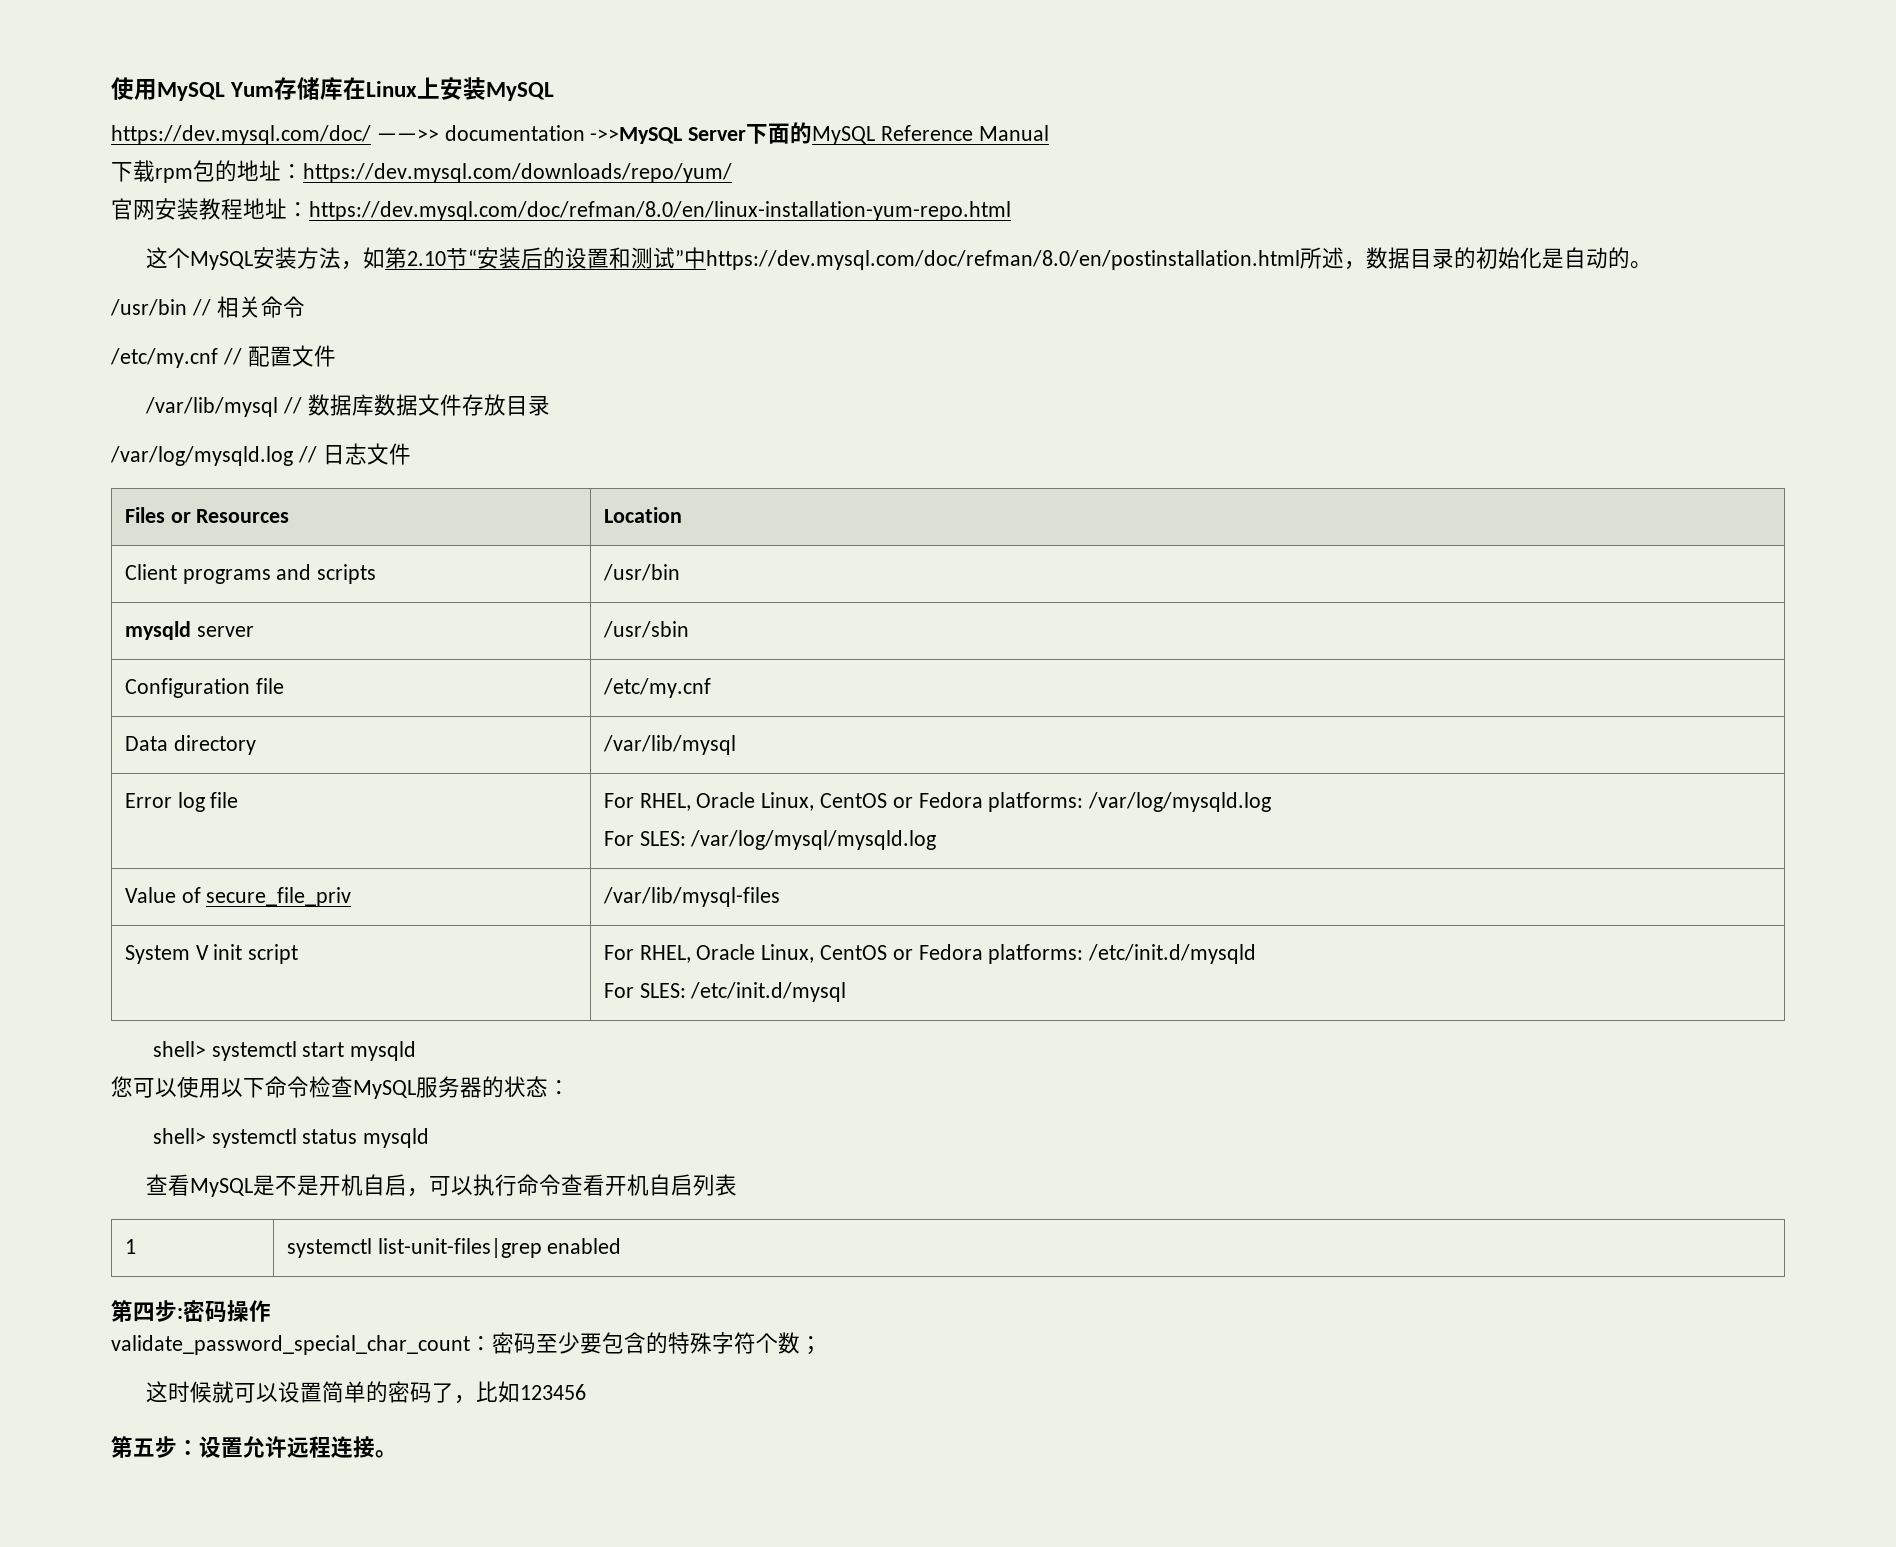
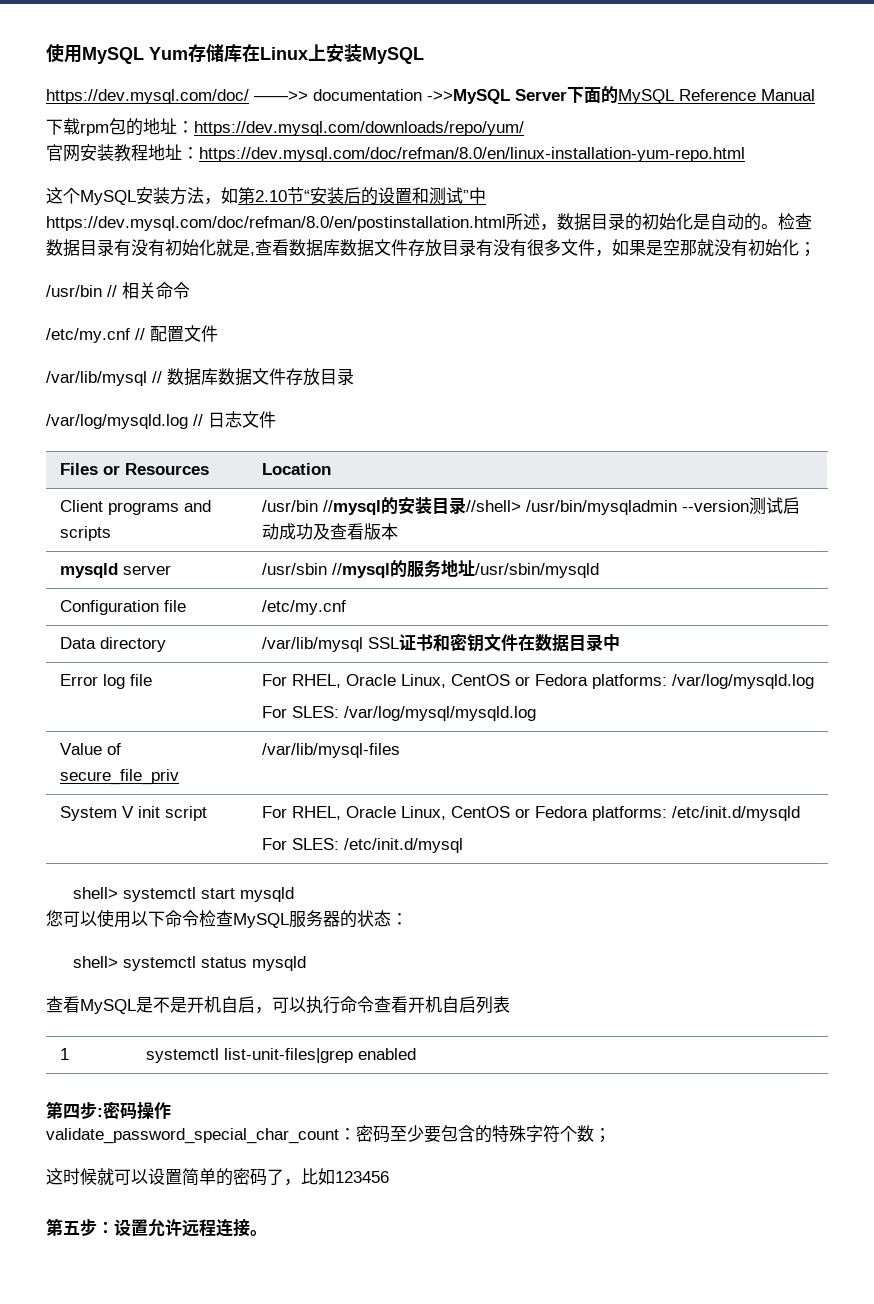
(1653, 265) none -> [778,213,812,230] [46,239,816,257] 检查数据目录有没有初始化就是,查看数据库数据文件存放目录有没有很多文件，如果是空那就没有初始化；
(680, 572) none -> [322,497,800,515] [261,523,398,540] //mysql的安装目录//shell> /usr/bin/mysqladmin --version测试启动成功及查看版本
(689, 629) none -> [331,560,599,578] //mysql的服务地址/usr/sbin/mysqld
(736, 745) none -> [367,634,620,652] SSL证书和密钥文件在数据目录中

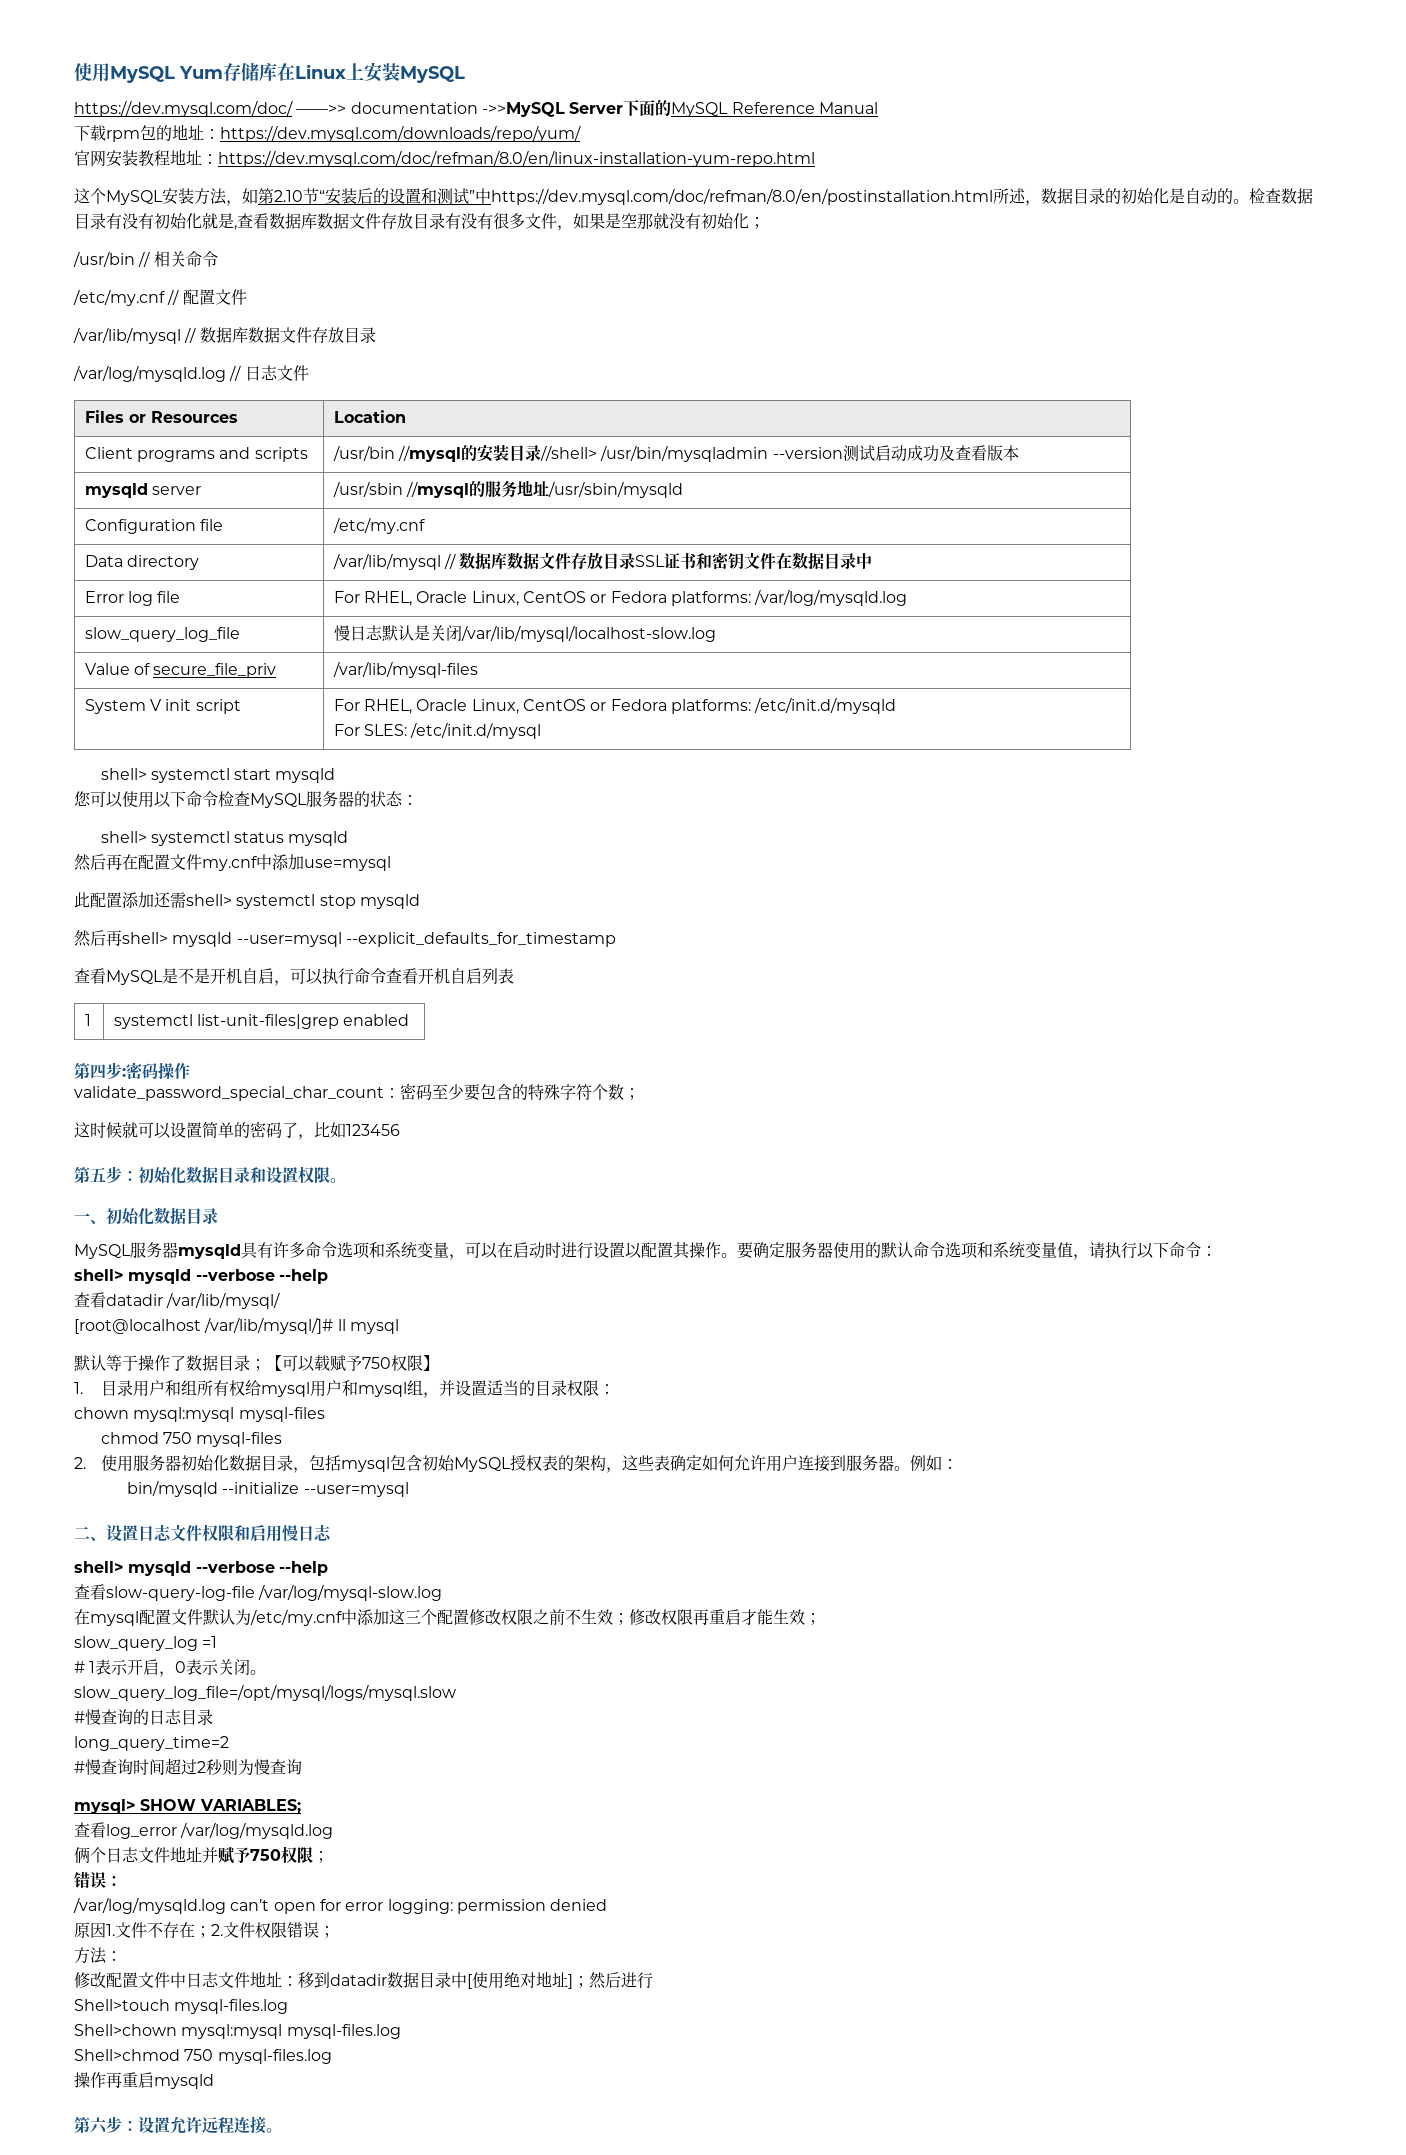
(363, 644) none -> [444,552,636,570] // 数据库数据文件存放目录
[261,706,536,721] // For SLES: /var/log/mysql/mysqld.log -> [84,627,240,642] [333,625,716,642] // slow_query_log_file | 慢日志默认是关闭/var/lib/mysql/localhost-slow.log
(306, 963) none -> [74,854,391,871] [74,892,420,909] [74,930,616,947] // 然后再在配置文件my.cnf中添加use=mysql // 此配置添加还需shell> systemctl stop mysqld // 然后再shell> mysqld --user=mysql --explicit_defaults_for_timestamp
(114, 1227) none -> [138,1166,346,1184] [74,1207,218,1225] [74,1242,1217,1260] [74,1269,328,1284] [74,1292,281,1309] [74,1317,399,1334] [74,1355,439,1372] [74,1380,615,1398] [74,1407,325,1422] [100,1432,283,1447] [74,1455,958,1473] [127,1480,409,1497] [74,1524,332,1542] [74,1561,328,1576] [74,1584,443,1601] [74,1609,821,1626] [74,1636,218,1651] [74,1659,267,1677] [74,1684,456,1701] [74,1709,213,1725] [74,1736,229,1751] [74,1758,302,1776] [74,1799,301,1814] [74,1822,334,1839] [74,1846,329,1864] [74,1871,122,1889] [73,1897,608,1914] [74,1922,335,1938] [74,1947,122,1964] [74,1971,653,1989] [74,1999,289,2014] [74,2024,401,2039] [74,2049,332,2064] [74,2072,214,2089] [74,2116,138,2134] 初始化数据目录和设置权限。 // 一、初始化数据目录 // MySQL服务器mysqld具有许多命令选项和系统变量，可以在启动时进行设置以配置其操作。要确定服务器使用的默认命令选项和系统变量值，请执行以下命令： // shell> mysqld --verbose --help // 查看datadir /var/lib/mysql/ // [root@localhost /var/lib/mysql/]# ll mysql // 默认等于操作了数据目录；【可以载赋予750权限】 // 1.目录用户和组所有权给mysql用户和mysql组，并设置适当的目录权限： // chown mysql:mysql mysql-files // chmod 750 mysql-files // 2.使用服务器初始化数据目录，包括mysql包含初始MySQL授权表的架构，这些表确定如何允许用户连接到服务器。例如： // bin/mysqld --initialize --user=mysql // 二、设置日志文件权限和启用慢日志 // shell> mysqld --verbose --help // 查看slow-query-log-file /var/log/mysql-slow.log // 在mysql配置文件默认为/etc/my.cnf中添加这三个配置修改权限之前不生效；修改权限再重启才能生效； // slow_query_log =1 // # 1表示开启，0表示关闭。 // slow_query_log_file=/opt/mysql/logs/mysql.slow // #慢查询的日志目录 // long_query_time=2 // #慢查询时间超过2秒则为慢查询 // mysql> SHOW VARIABLES; // 查看log_error /var/log/mysqld.log // 俩个日志文件地址并赋予750权限； // 错误： // /var/log/mysqld.log can’t open for error logging: permission denied // 原因1.文件不存在；2.文件权限错误； // 方法： // 修改配置文件中日志文件地址：移到datadir数据目录中[使用绝对地址]；然后进行 // Shell>touch mysql-files.log // Shell>chown mysql:mysql mysql-files.log // Shell>chmod 750 mysql-files.log // 操作再重启mysqld // 第六步：

